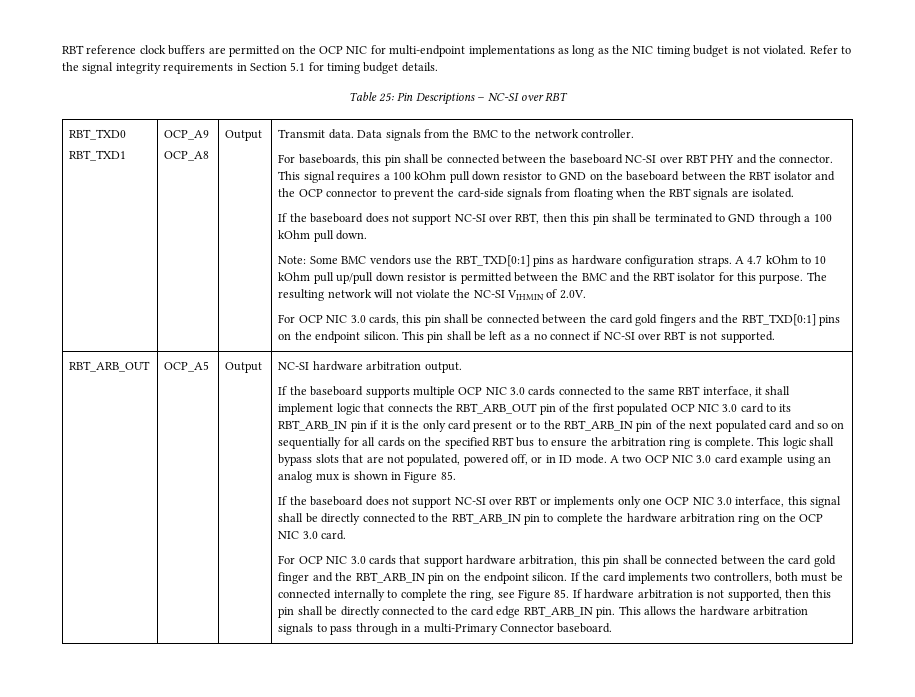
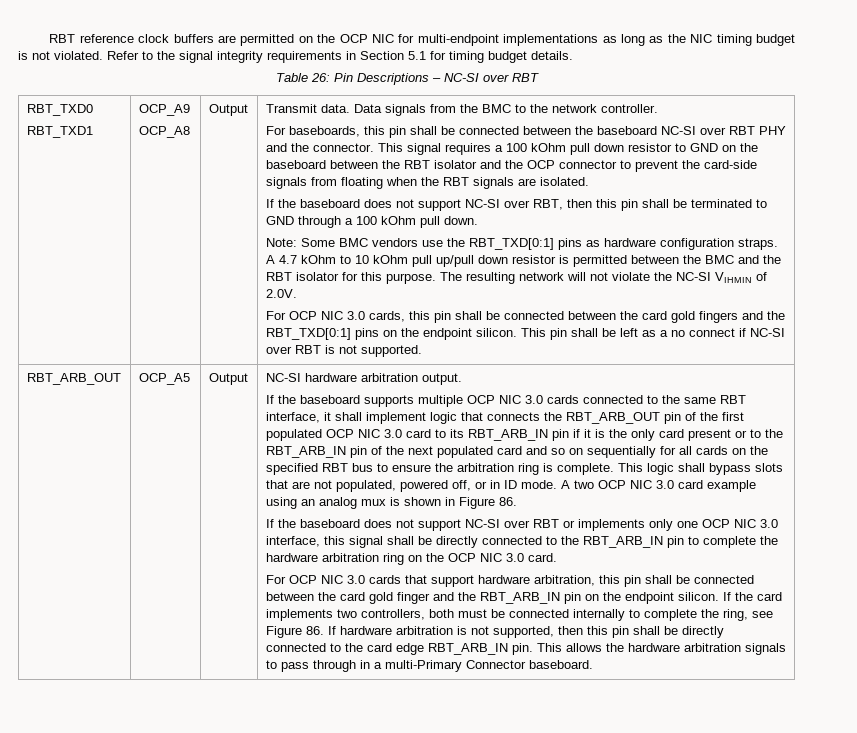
[379,93,395,102] 25: -> [310,73,330,82] 26:
[440,471,456,480] 85. -> [498,497,517,506] 86.
[554,589,570,598] 85. -> [305,626,324,635] 86.

